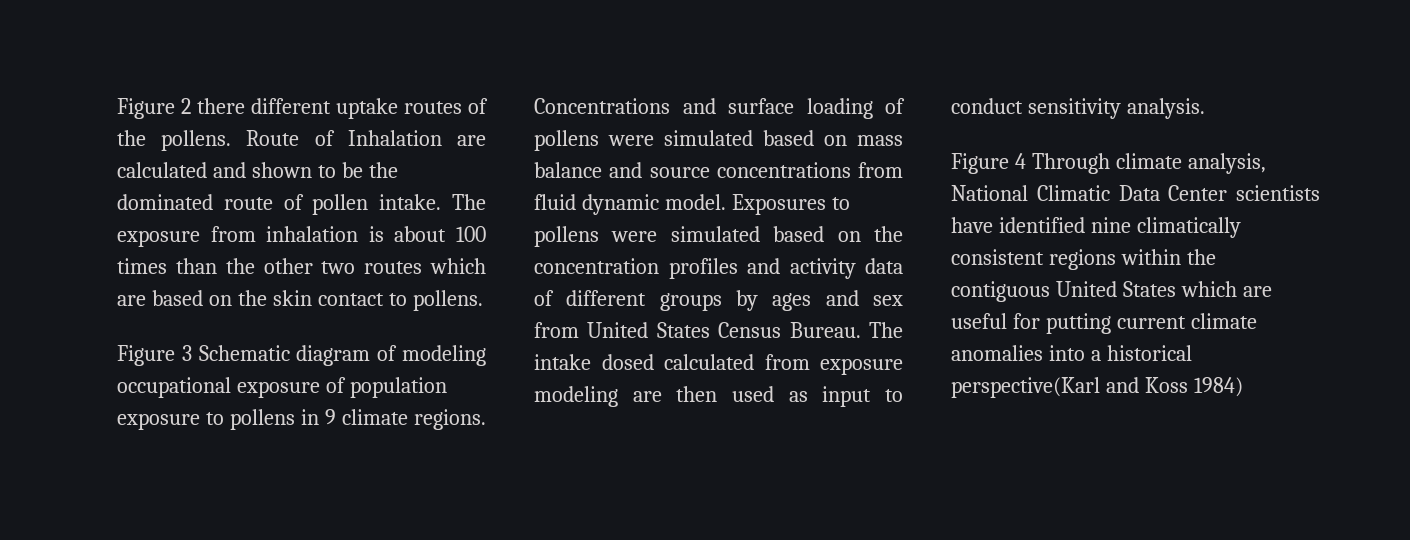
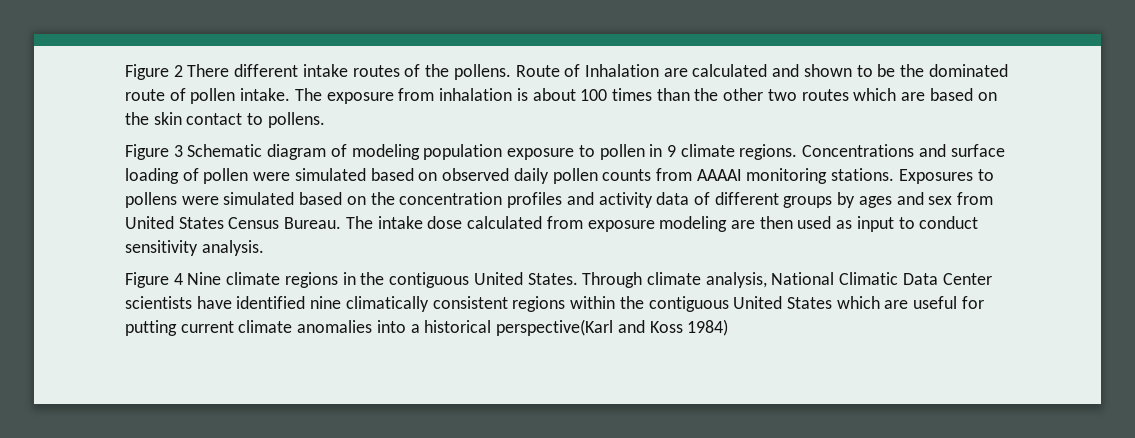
[197,98,398,119] there different uptake -> [187,64,348,77] There different intake
[117,377,346,398] occupational exposure of -> (420, 152) none
[230,409,295,430] pollens -> [599,144,645,160] pollen
[534,130,903,151] [534,162,903,178] [534,194,726,215] pollens were simulated based on mass balance and source concentrations from fluid dynamic model. -> [203,168,895,184] pollen were simulated based on observed daily pollen counts from AAAAI monitoring stations.
[601,354,654,370] dosed -> [427,216,463,229] dose
(1026, 161) none -> [187,272,578,288] Nine climate regions in the contiguous United States.

